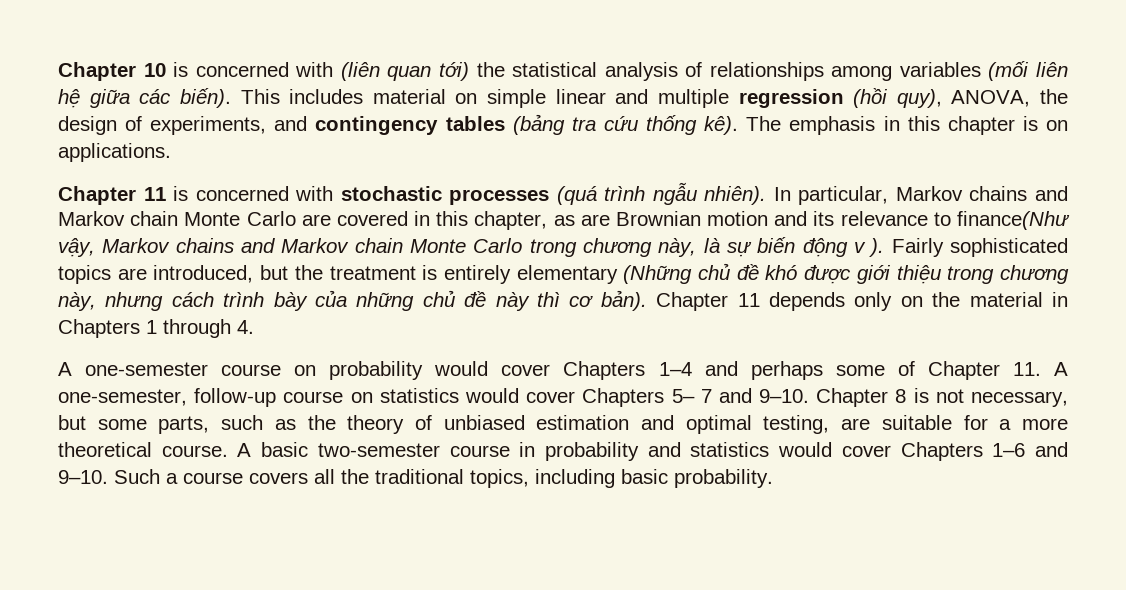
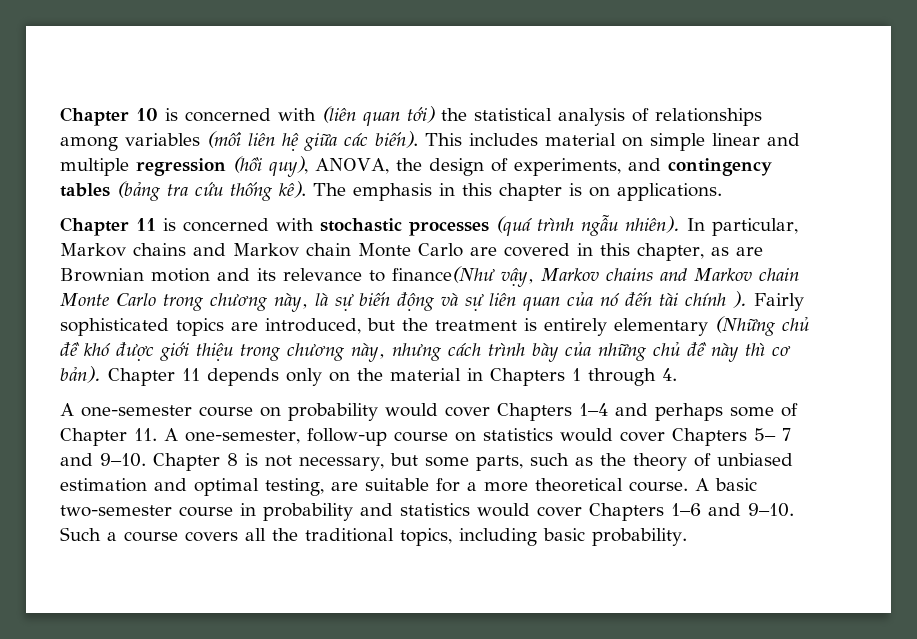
[854,242,867,253] v -> [440,292,726,311] và sự liên quan của nó đến tài chính

